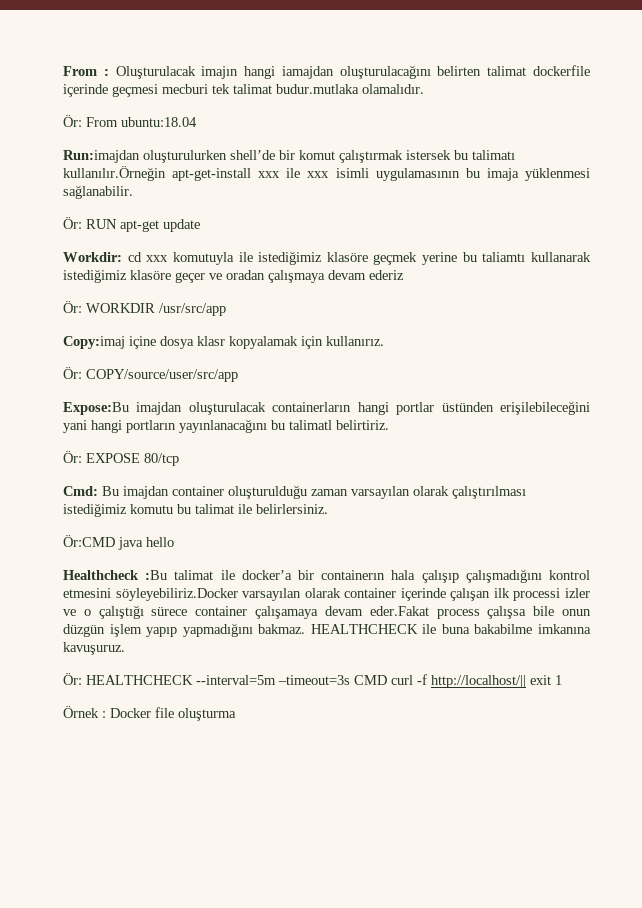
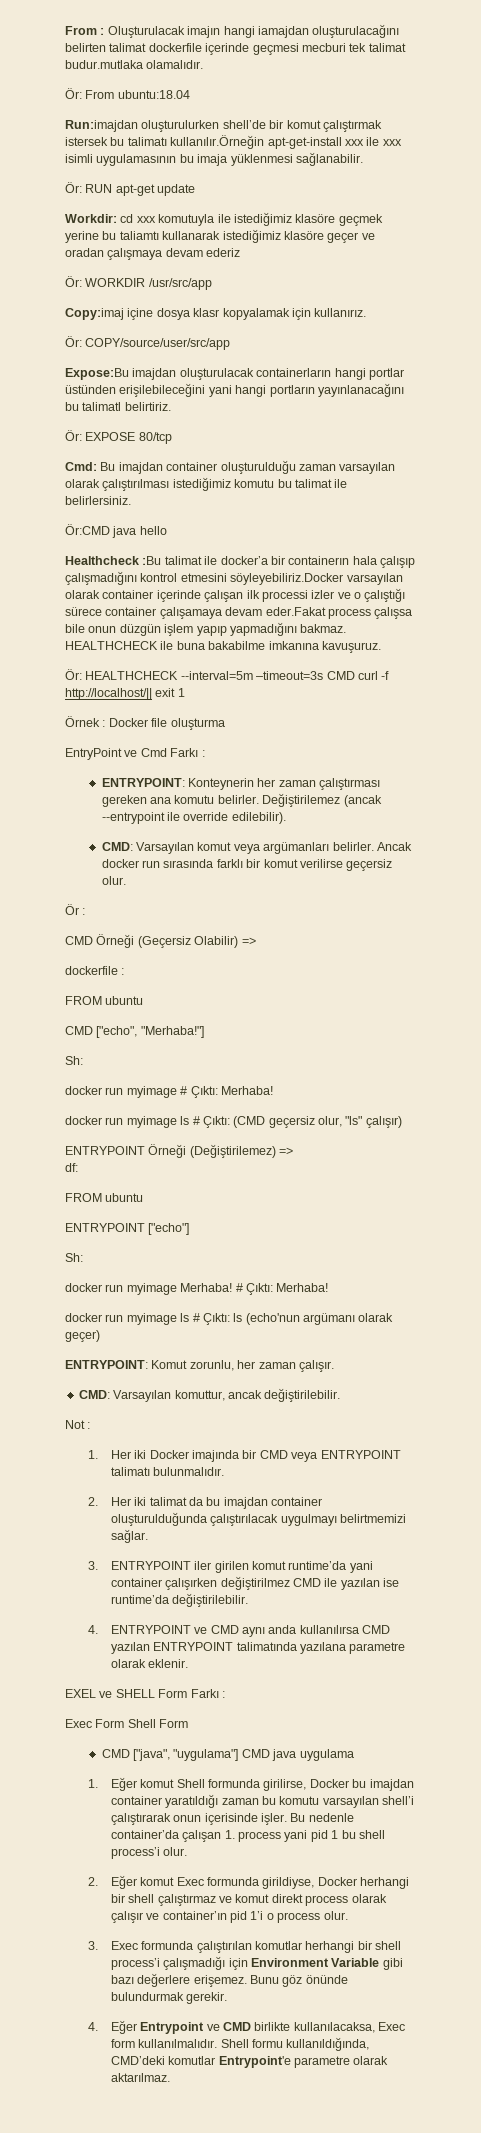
(236, 714) none -> [65,748,205,760] [101,778,381,790] [101,793,382,807] [101,812,286,824] [101,842,412,854] [101,859,393,871] [101,876,126,885] [65,904,86,915] [65,934,256,948] [65,966,125,975] [65,996,144,1005] [65,1026,204,1038] [65,1056,83,1065] [65,1086,273,1098] [65,1116,402,1128] [65,1144,294,1158] [65,1163,78,1172] [65,1193,144,1202] [65,1223,190,1235] [65,1253,83,1262] [65,1283,329,1295] [65,1313,394,1325] [65,1330,100,1342] [65,1360,334,1372] [78,1388,341,1402] [65,1420,91,1429] [87,1450,401,1462] [110,1467,225,1476] [87,1497,323,1509] [110,1512,407,1526] [110,1529,148,1543] [87,1561,373,1573] [110,1576,400,1590] [110,1593,249,1607] [87,1625,391,1637] [110,1642,406,1654] [110,1659,189,1668] [65,1689,225,1698] [65,1719,189,1728] [101,1749,354,1761] [87,1777,414,1791] [110,1794,415,1808] [110,1813,354,1825] [110,1830,385,1842] [110,1847,188,1859] [87,1875,410,1889] [110,1894,387,1906] [110,1911,348,1923] [87,1941,402,1953] [110,1956,403,1970] [110,1973,348,1987] [110,1992,228,2004] [87,2020,406,2034] [110,2037,370,2051] [110,2056,389,2068] [110,2073,170,2082] // EntryPoint ve Cmd Farkı : // ENTRYPOINT: Konteynerin her zaman çalıştırması gereken ana komutu belirler. Değiştirilemez (ancak --entrypoint ile override edilebilir). // CMD: Varsayılan komut veya argümanları belirler. Ancak docker run sırasında farklı bir komut verilirse geçersiz olur. // Ör : // CMD Örneği (Geçersiz Olabilir) => // dockerfile : // FROM ubuntu // CMD ["echo", "Merhaba!"] // Sh: // docker run myimage # Çıktı: Merhaba! // docker run myimage ls # Çıktı: (CMD geçersiz olur, "ls" çalışır) // ENTRYPOINT Örneği (Değiştirilemez) => // df: // FROM ubuntu // ENTRYPOINT ["echo"] // Sh: // docker run myimage Merhaba! # Çıktı: Merhaba! // docker run myimage ls # Çıktı: ls (echo'nun argümanı olarak geçer) // ENTRYPOINT: Komut zorunlu, her zaman çalışır. // CMD: Varsayılan komuttur, ancak değiştirilebilir. // Not : // 1. Her iki Docker imajında bir CMD veya ENTRYPOINT talimatı bulunmalıdır. // 2. Her iki talimat da bu imajdan container oluşturulduğunda çalıştırılacak uygulmayı belirtmemizi sağlar. // 3. ENTRYPOINT iler girilen komut runtime’da yani container çalışırken değiştirilmez CMD ile yazılan ise runtime’da değiştirilebilir. // 4. ENTRYPOINT ve CMD aynı anda kullanılırsa CMD yazılan ENTRYPOINT talimatında yazılana parametre olarak eklenir. // EXEL ve SHELL Form Farkı : // Exec Form Shell Form // CMD ["java", "uygulama"] CMD java uygulama // 1. Eğer komut Shell formunda girilirse, Docker bu imajdan container yaratıldığı zaman bu komutu varsayılan shell’i çalıştırarak onun içerisinde işler. Bu nedenle container’da çalışan 1. process yani pid 1 bu shell process’i olur. // 2. Eğer komut Exec formunda girildiyse, Docker herhangi bir shell çalıştırmaz ve komut direkt process olarak çalışır ve container’ın pid 1’i o process olur. // 3. Exec formunda çalıştırılan komutlar herhangi bir shell process’i çalışmadığı için Environment Variable gibi bazı değerlere erişemez. Bunu göz önünde bulundurmak gerekir. // 4. Eğer Entrypoint ve CMD birlikte kullanılacaksa, Exec form kullanılmalıdır. Shell formu kullanıldığında, CMD’deki komutlar Entrypoint'e parametre olarak aktarılmaz.

